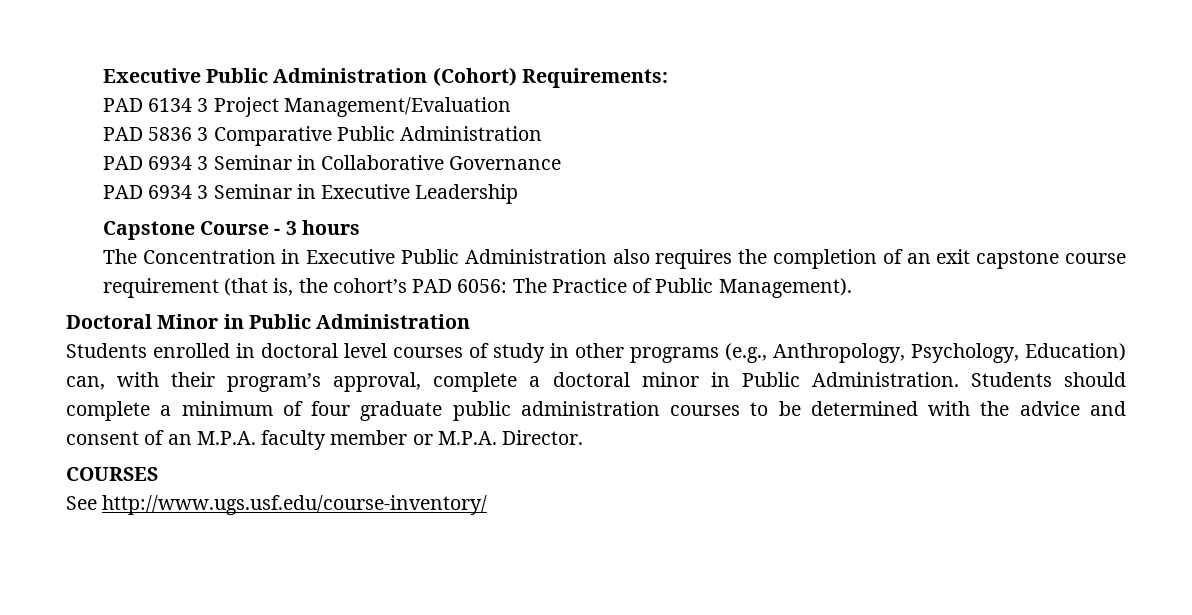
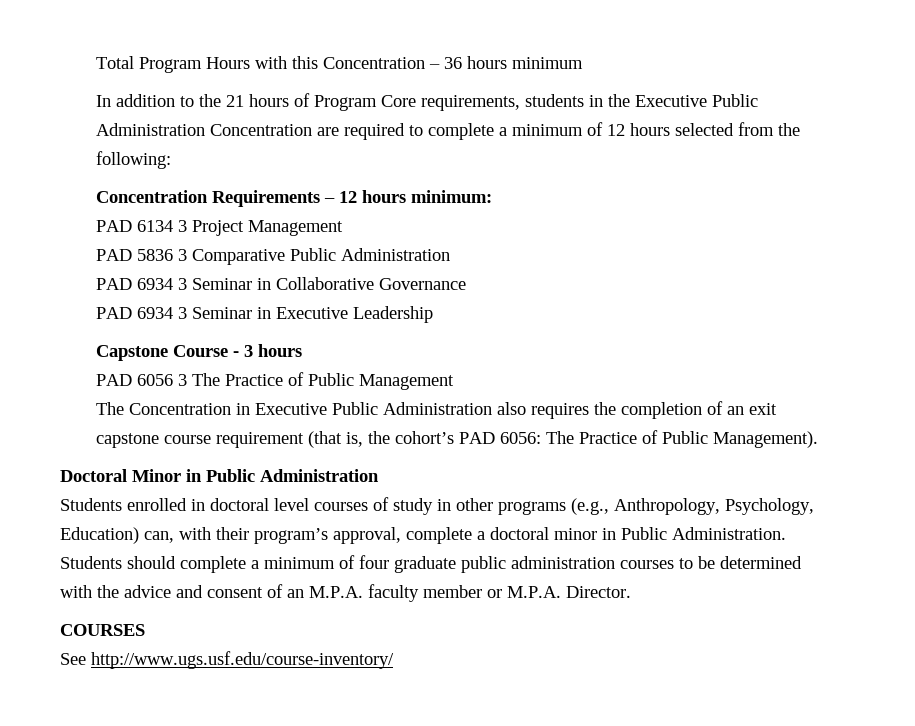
[102,67,668,88] Executive Public Administration (Cohort) Requirements: -> [96,56,584,73] [96,93,759,111] [96,122,801,140] [96,151,172,169] [96,190,493,207] Total Program Hours with this Concentration – 36 hours minimum // In addition to the 21 hours of Program Core requirements, students in the Executive Public Administration Concentration are required to complete a minimum of 12 hours selected from the following: // Concentration Requirements – 12 hours minimum:
[283,97,511,117] Management/Evaluation -> [248,220,344,236] Management
(360, 227) none -> [96,372,455,390] // PAD 6056 3 The Practice of Public Management

